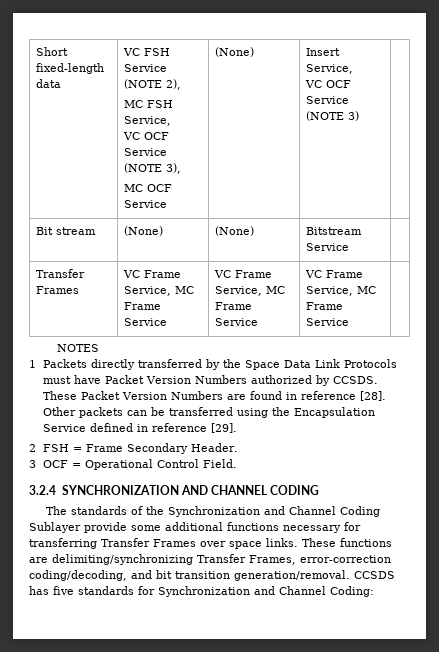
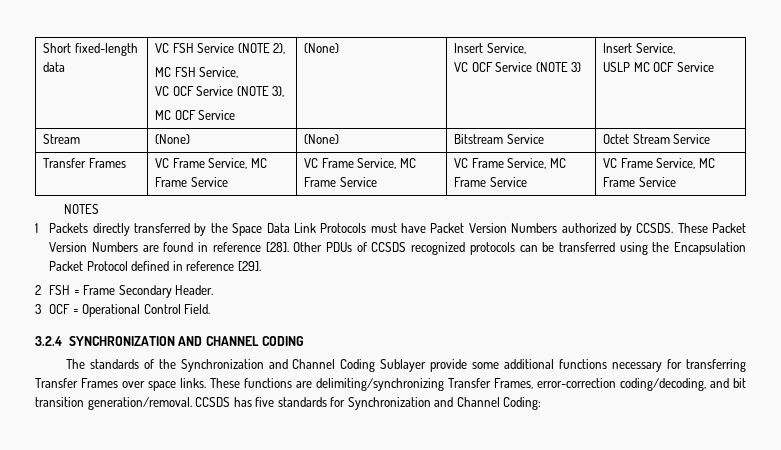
[35,227,96,235] // Bit stream -> [603,43,675,54] [603,62,714,72] [43,134,81,144] Insert Service, // USLP MC OCF Service // Stream
(349, 247) none -> [603,134,711,144] Octet Stream Service
(349, 322) none -> [603,158,715,169] [603,177,676,187] VC Frame Service, MC Frame Service
[79,407,124,418] packets -> [325,242,515,255] PDUs of CCSDS recognized protocols
[43,424,87,432] Service -> [49,261,128,271] Packet Protocol

